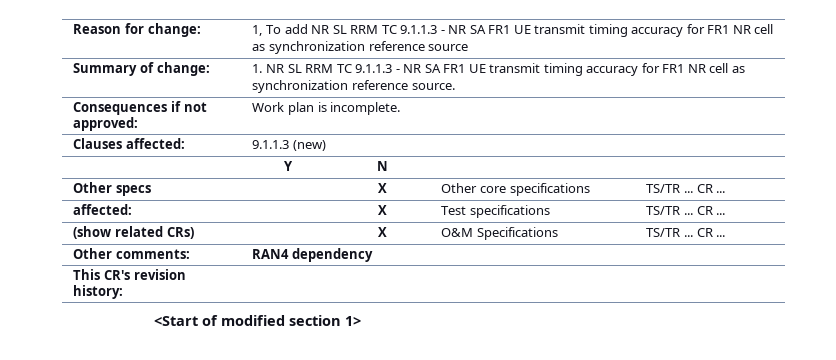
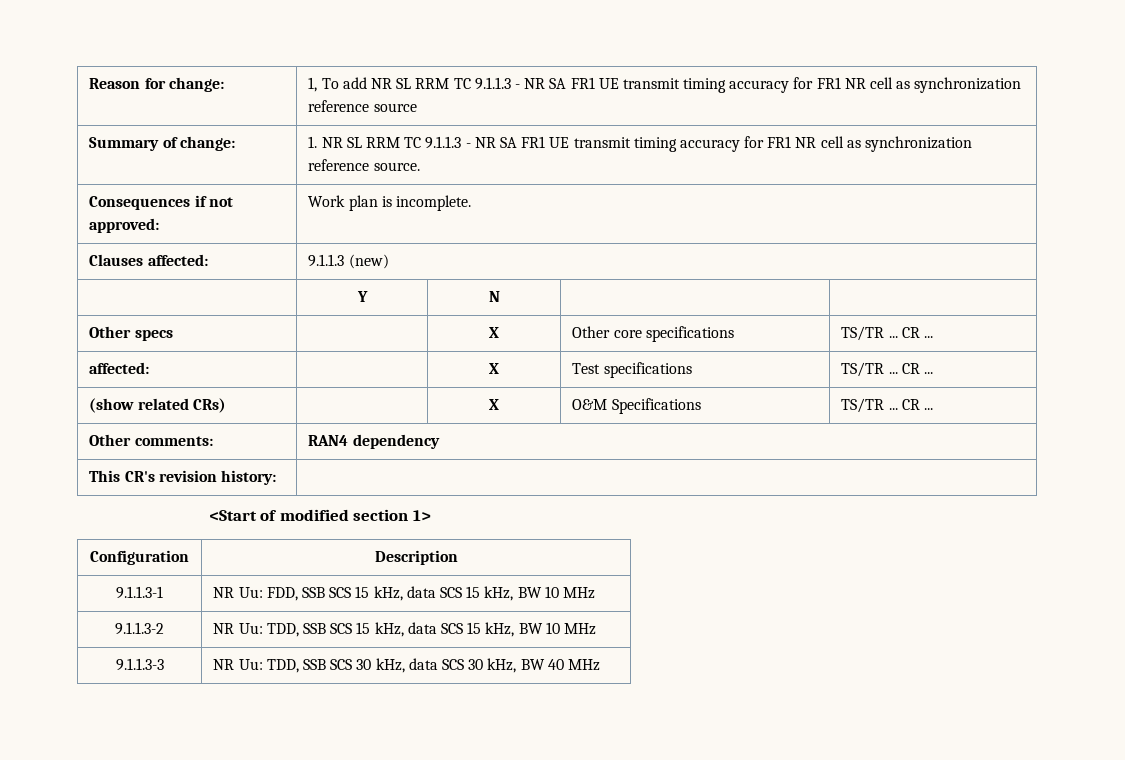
(361, 321) none -> [90,550,189,565] [374,550,458,565] [116,586,163,599] [213,586,595,601] [115,622,164,635] [213,622,596,637] [115,658,164,671] [213,658,600,673] // Configuration | Description // 9.1.1.3-1 | NR Uu: FDD, SSB SCS 15 kHz, data SCS 15 kHz, BW 10 MHz // 9.1.1.3-2 | NR Uu: TDD, SSB SCS 15 kHz, data SCS 15 kHz, BW 10 MHz // 9.1.1.3-3 | NR Uu: TDD, SSB SCS 30 kHz, data SCS 30 kHz, BW 40 MHz

